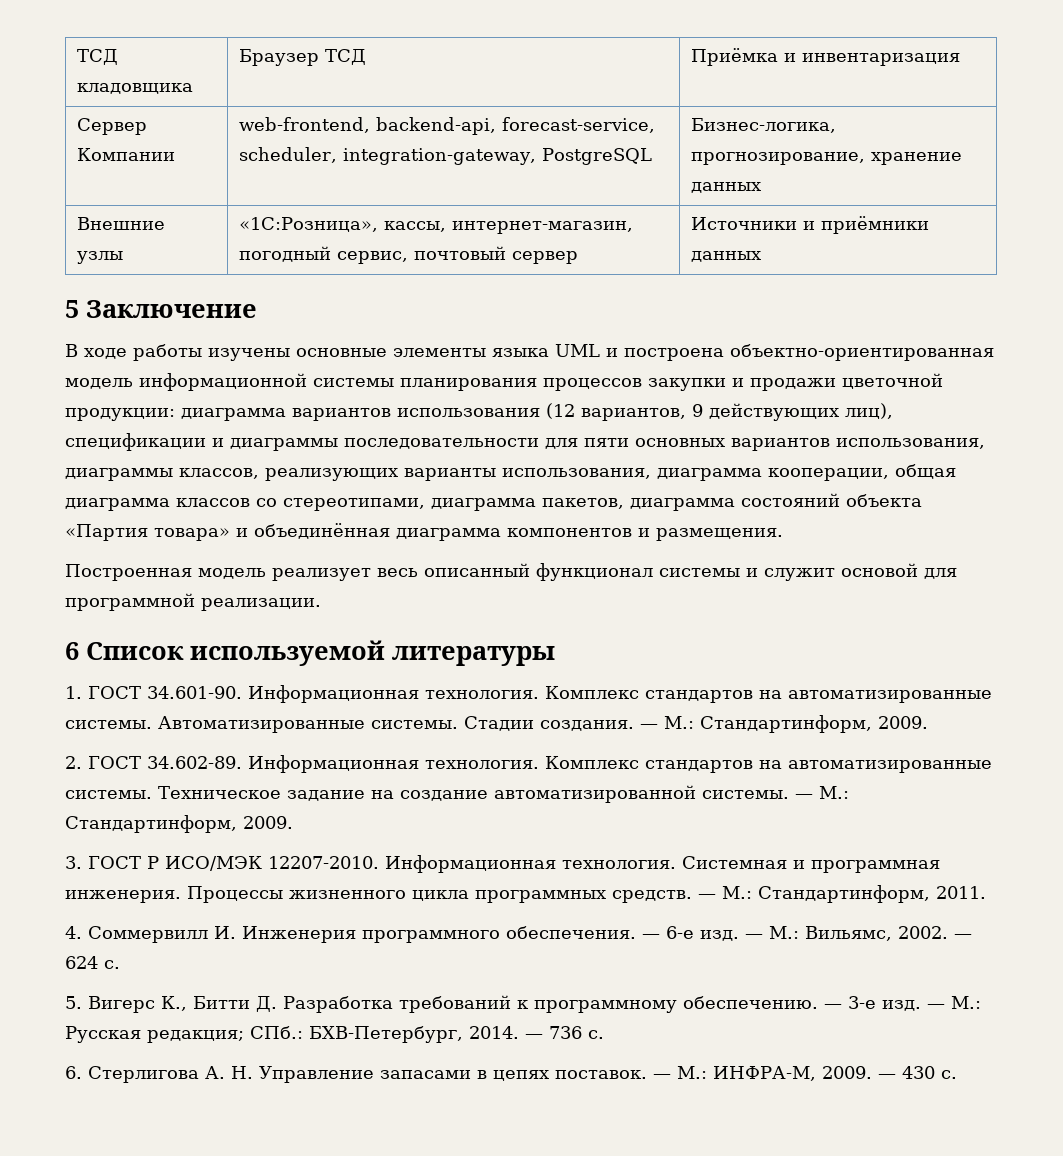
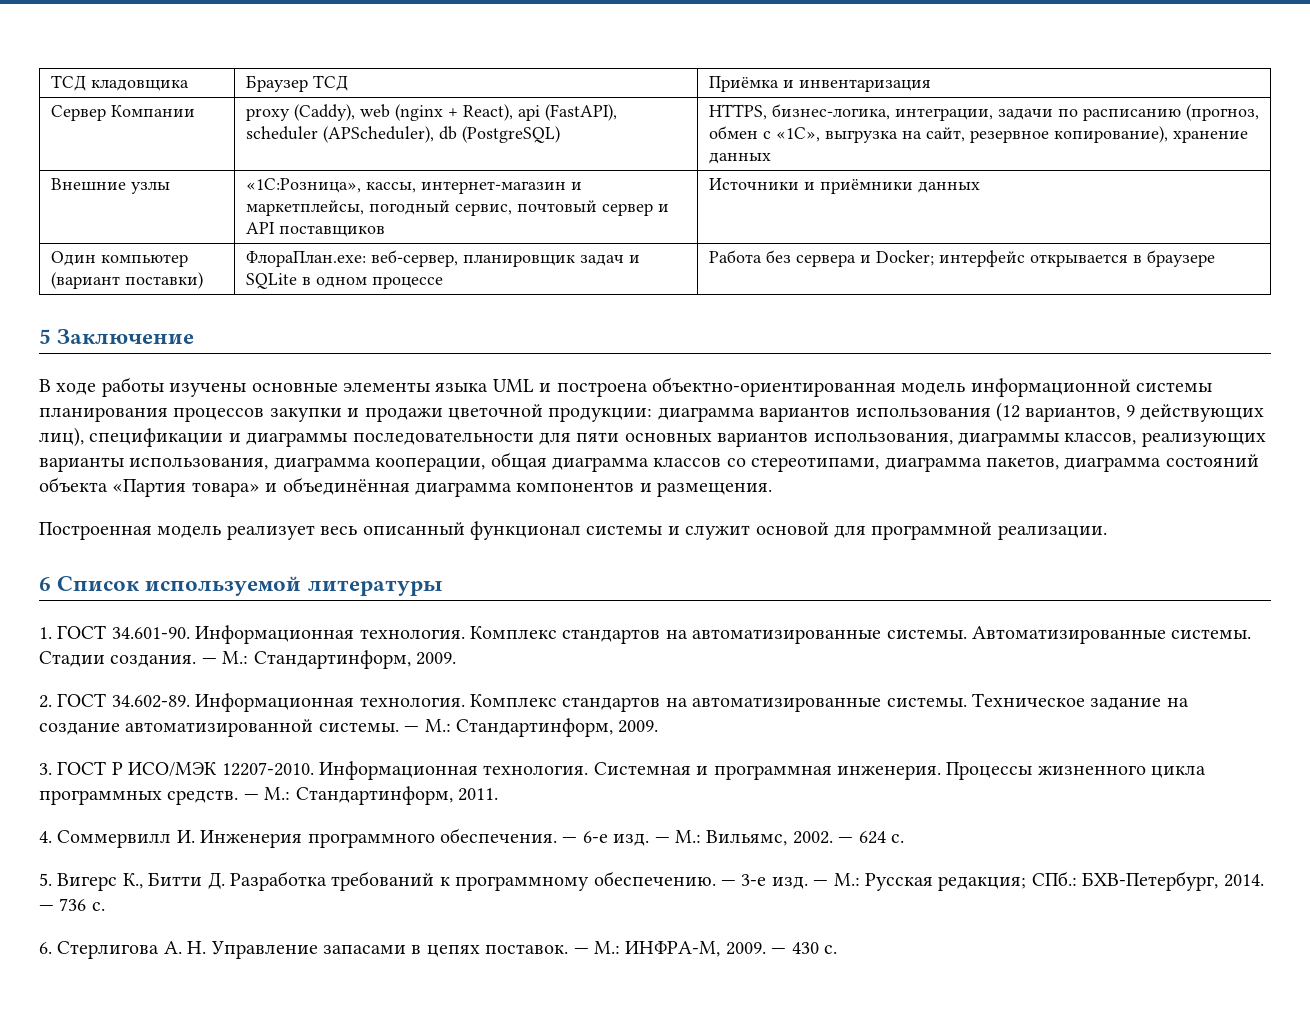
[239,117,656,135] [239,147,653,165] [691,118,837,133] [691,152,866,165] web-frontend, backend-api, forecast-service, scheduler, integration-gateway, PostgreSQL | Бизнес-логика, прогнозирование, -> [245,104,617,121] [245,126,560,143] [708,104,1259,121] [708,126,1168,143] proxy (Caddy), web (nginx + React), api (FastAPI), scheduler (APScheduler), db (PostgreSQL) | HTTPS, бизнес-логика, интеграции, задачи по расписанию (прогноз, обмен с «1С», выгрузка на сайт, резервное копирование),
[452,221,634,234] интернет-магазин, -> [420,181,582,194] [245,200,364,216] интернет-магазин и маркетплейсы,
(579, 257) none -> [657,204,669,212] [245,222,385,237] и API поставщиков
(762, 256) none -> [50,251,188,267] [50,272,203,289] [245,250,640,267] [245,273,443,289] [708,250,1215,267] // Один компьютер (вариант поставки) | ФлораПлан.exe: веб-сервер, планировщик задач и SQLite в одном процессе | Работа без сервера и Docker; интерфейс открывается в браузере

